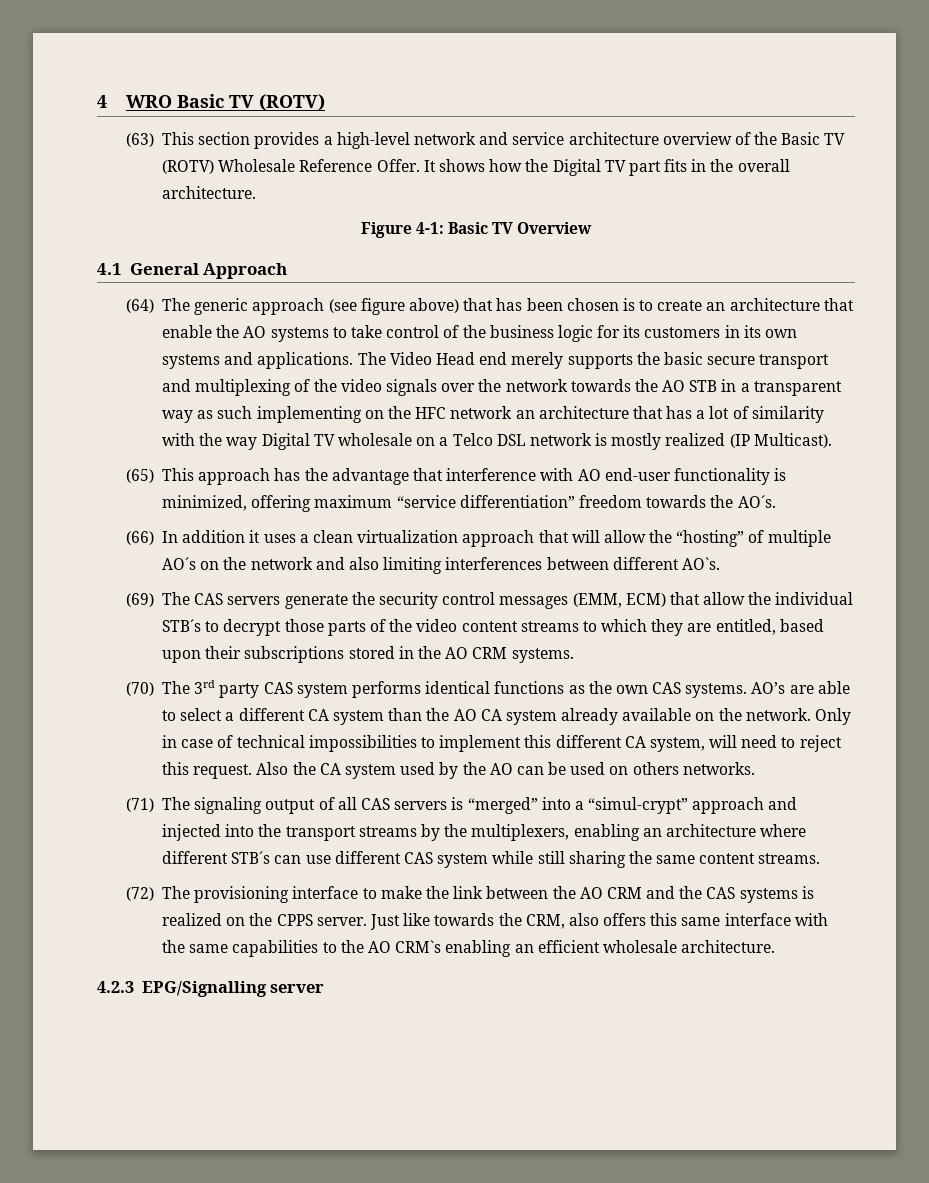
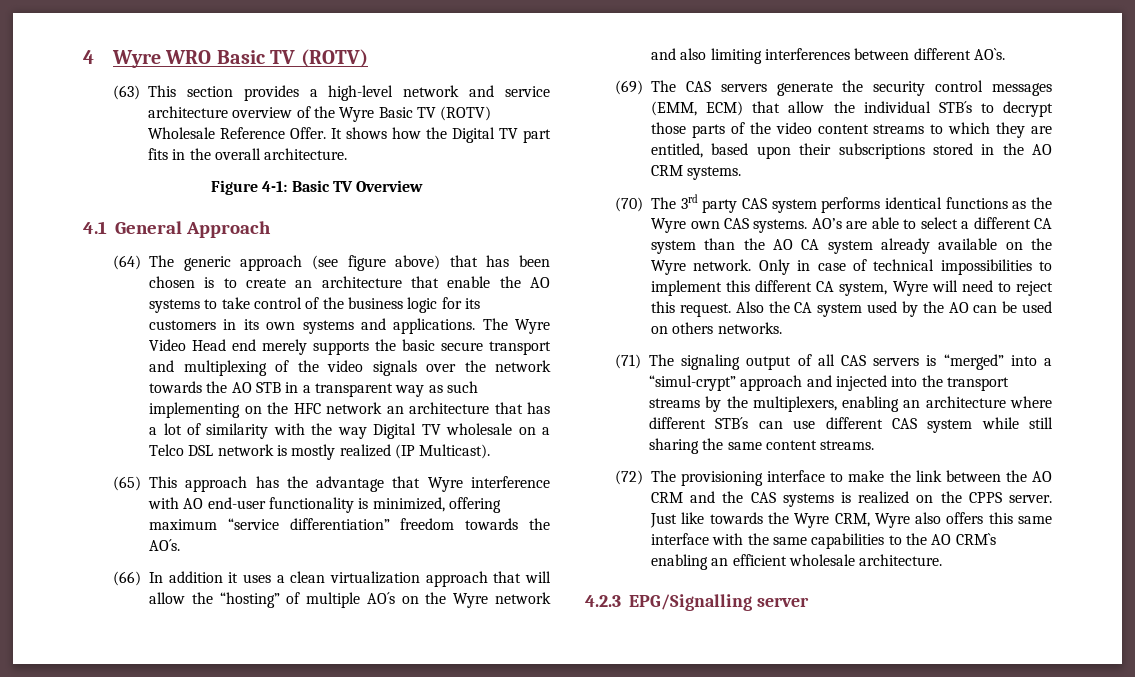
(107, 101) none -> [112,50,162,68] Wyre
(778, 138) none -> [339,107,375,122] Wyre
(386, 358) none -> [515,319,550,334] Wyre
(443, 474) none -> [427,477,463,492] Wyre
(247, 563) none -> [453,593,489,608] Wyre
(612, 687) none -> [651,218,687,233] Wyre
(742, 714) none -> [651,260,687,275] Wyre
(705, 744) none -> [892,281,928,296] Wyre
[525,914,565,929] CRM, -> [794,513,910,528] Wyre CRM, Wyre

